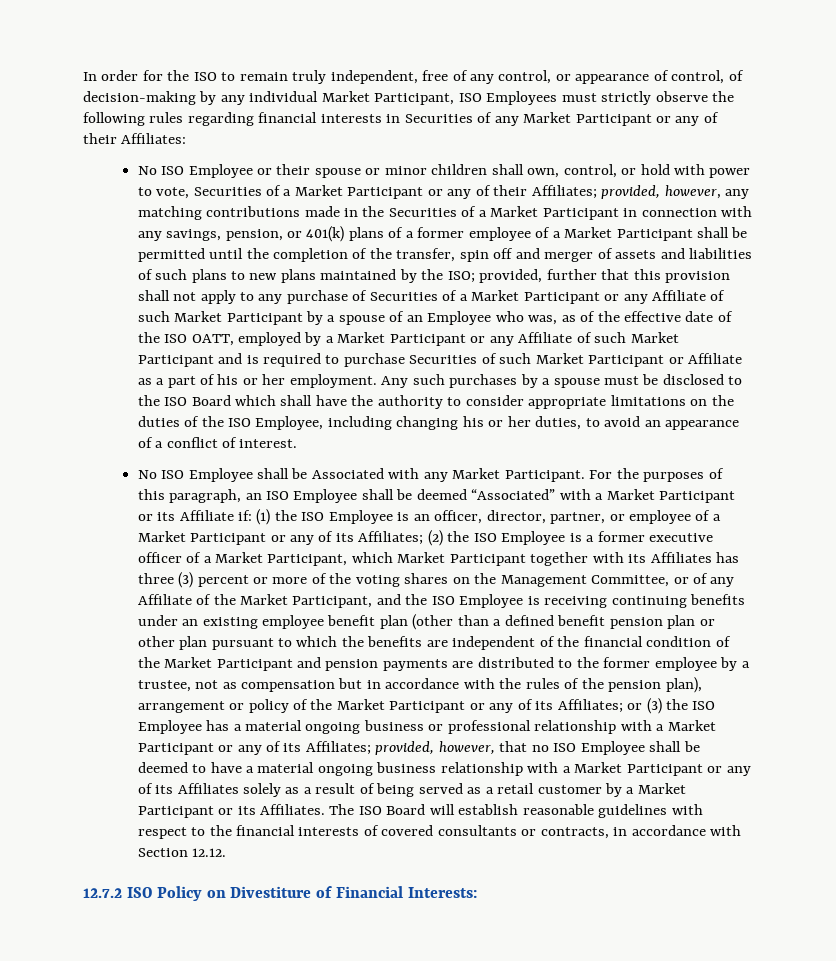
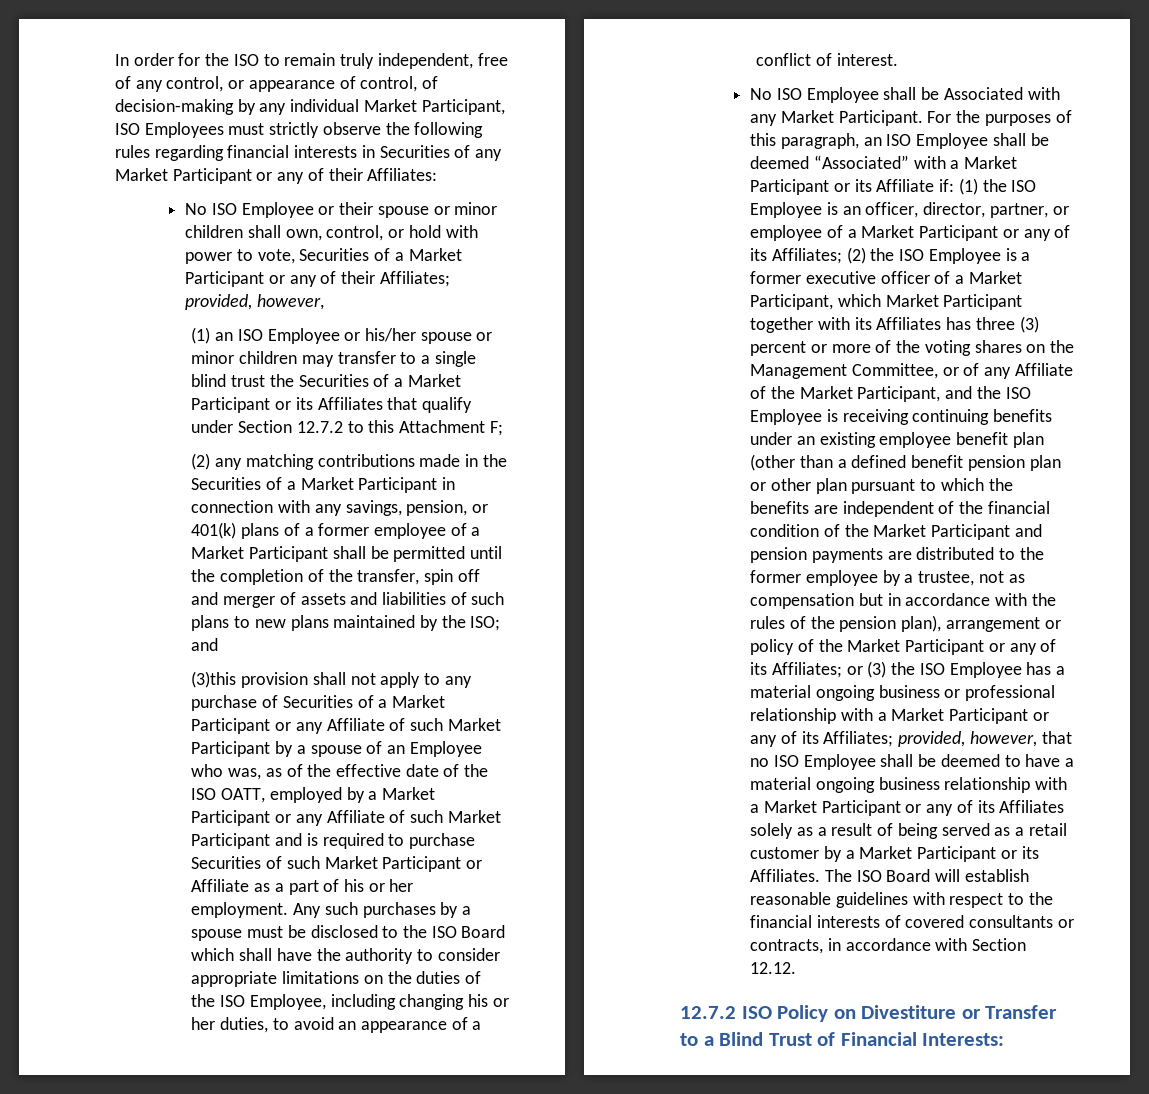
(721, 192) none -> [191,327,493,344] [191,351,476,367] [191,374,461,387] [191,397,473,413] [191,420,503,436] [191,453,211,470] // (1) an ISO Employee or his/her spouse or minor children may transfer to a single blind trust the Securities of a Market Participant or its Affiliates that qualify under Section 12.7.2 to this Attachment F; // (2)
[479,269,661,283] provided, further that this -> [191,638,219,651] [191,671,237,688] and // (3)this
(312, 892) none -> [961,1005,1058,1019] [680,1032,812,1046] or Transfer to a Blind Trust

